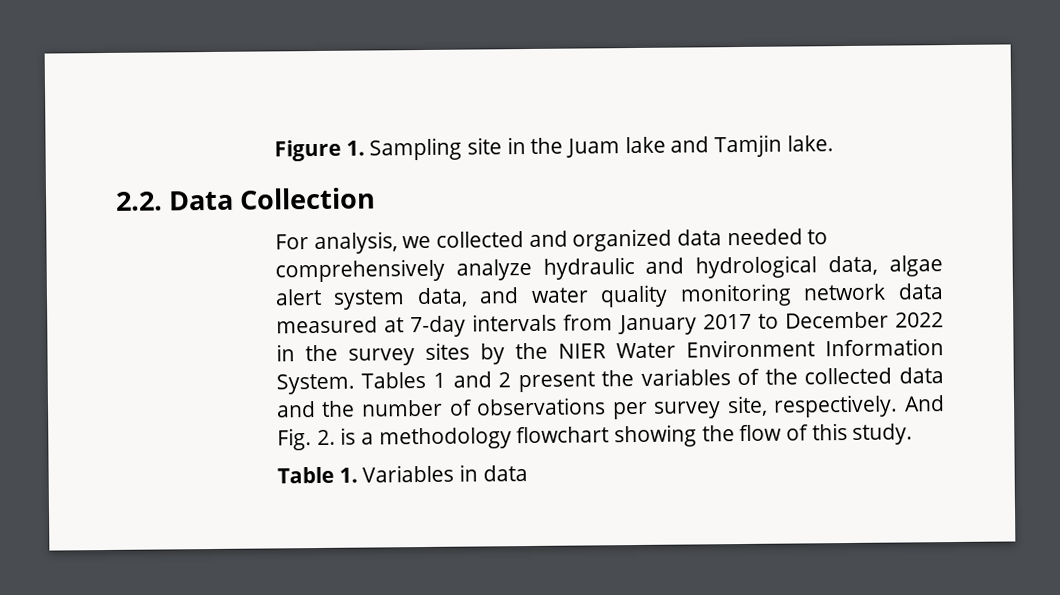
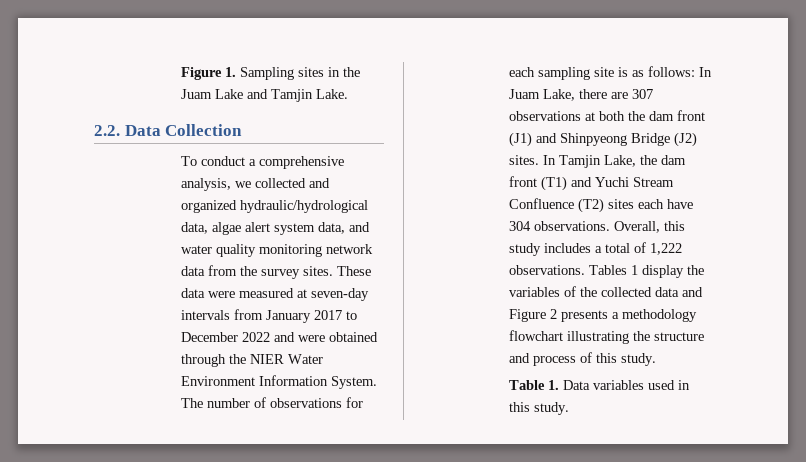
[466,137,502,155] site -> [298,67,324,77] sites
[624,136,666,154] lake -> [215,89,243,99] Lake
[786,135,834,152] lake. -> [316,89,348,99] Lake.
[274,234,309,250] For -> [181,156,344,169] To conduct a comprehensive
[676,228,829,246] [274,255,818,283] data needed to comprehensively analyze hydraulic and hydrological -> [240,200,368,213] hydraulic/hydrological
(944, 291) none -> [208,265,371,279] [181,288,235,298] from the survey sites. These data were
[410,315,467,338] 7-day -> [311,288,369,301] seven-day
[275,342,505,366] in the survey sites by -> [274,332,378,342] [181,354,226,367] and were obtained through
[361,371,595,393] Tables 1 and 2 present -> [181,397,363,408] [509,66,712,80] [509,89,653,101] [509,110,705,121] [509,132,697,147] [509,155,686,168] [509,176,674,191] [509,198,693,213] [509,221,685,233] [509,242,682,256] [509,265,684,278] The number of observations for each sampling site is as follows: In Juam Lake, there are 307 observations at both the dam front (J1) and Shinpyeong Bridge (J2) sites. In Tamjin Lake, the dam front (T1) and Yuchi Stream Confluence (T2) sites each have 304 observations. Overall, this study includes a total of 1,222 observations. Tables 1 display
[321,394,946,420] [276,424,783,451] the number of observations per survey site, respectively. And Fig. 2. is a methodology flowchart showing the flow -> [509,309,697,322] [509,330,704,344] [509,353,576,366] Figure 2 presents a methodology flowchart illustrating the structure and process
[362,464,528,483] Variables in data -> [563,380,690,390] [509,402,569,415] Data variables used in this study.

